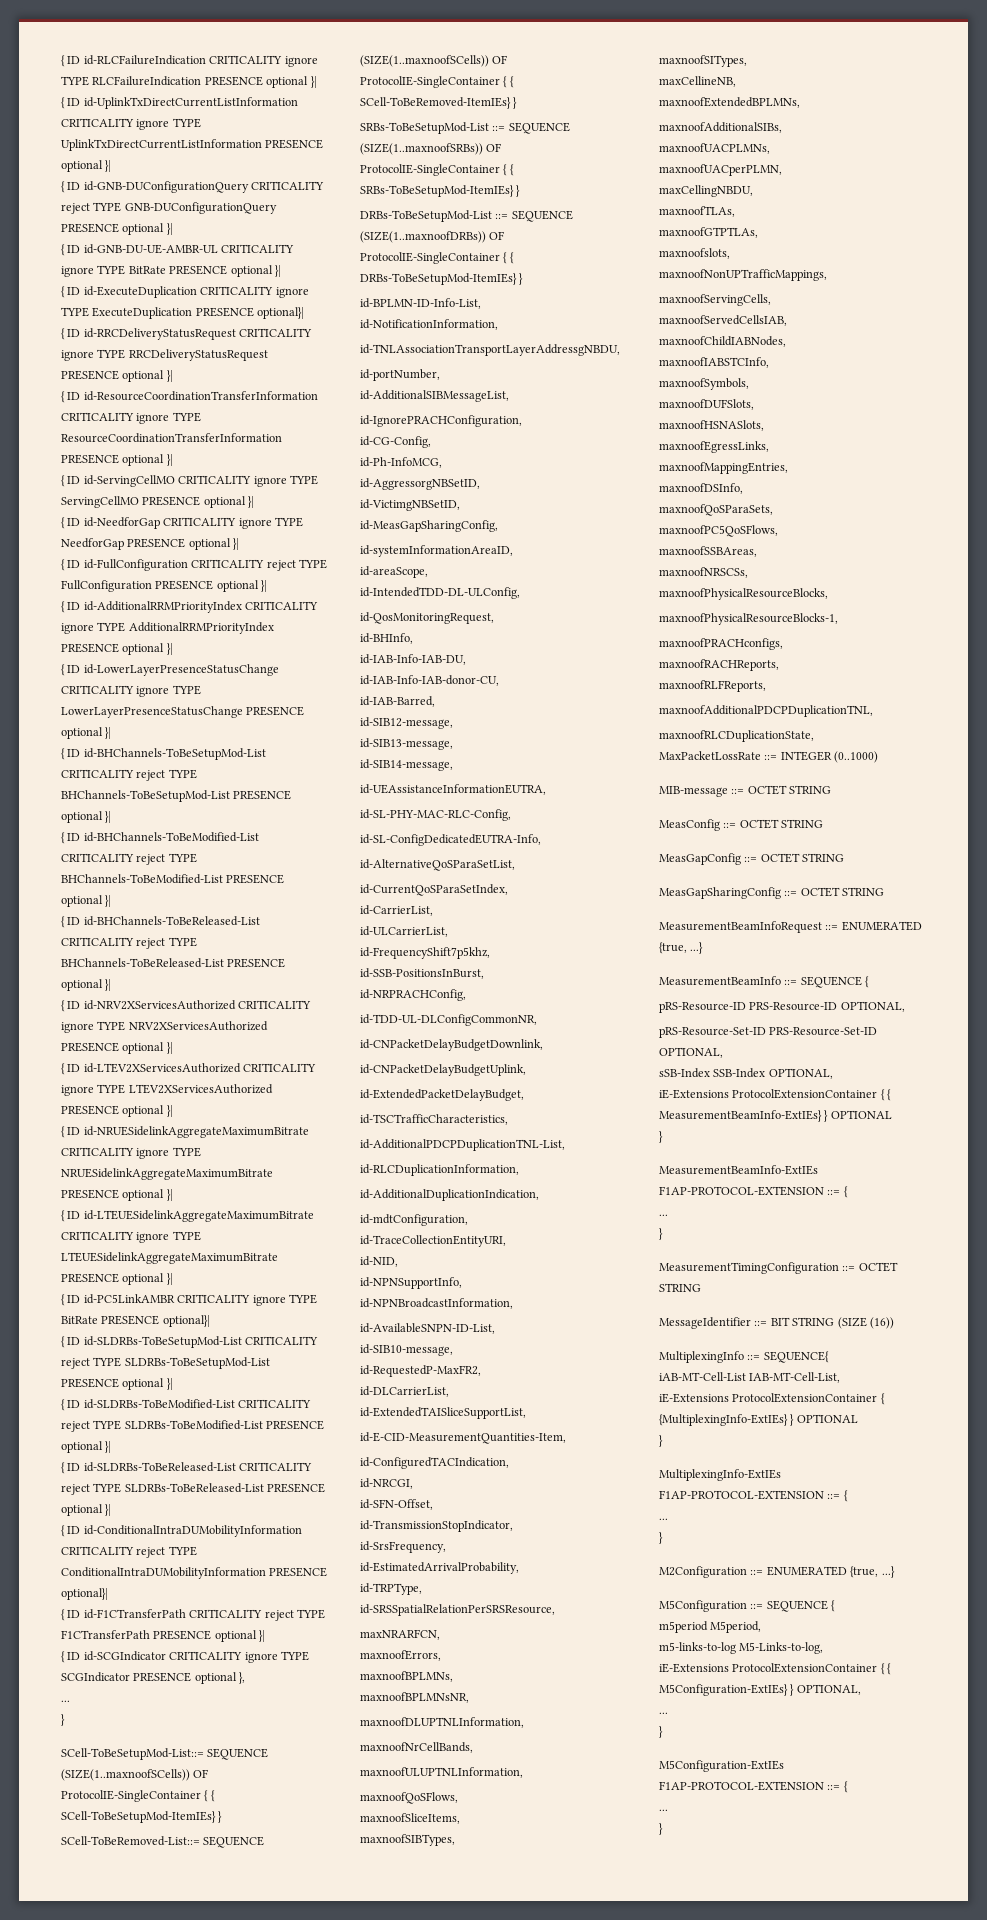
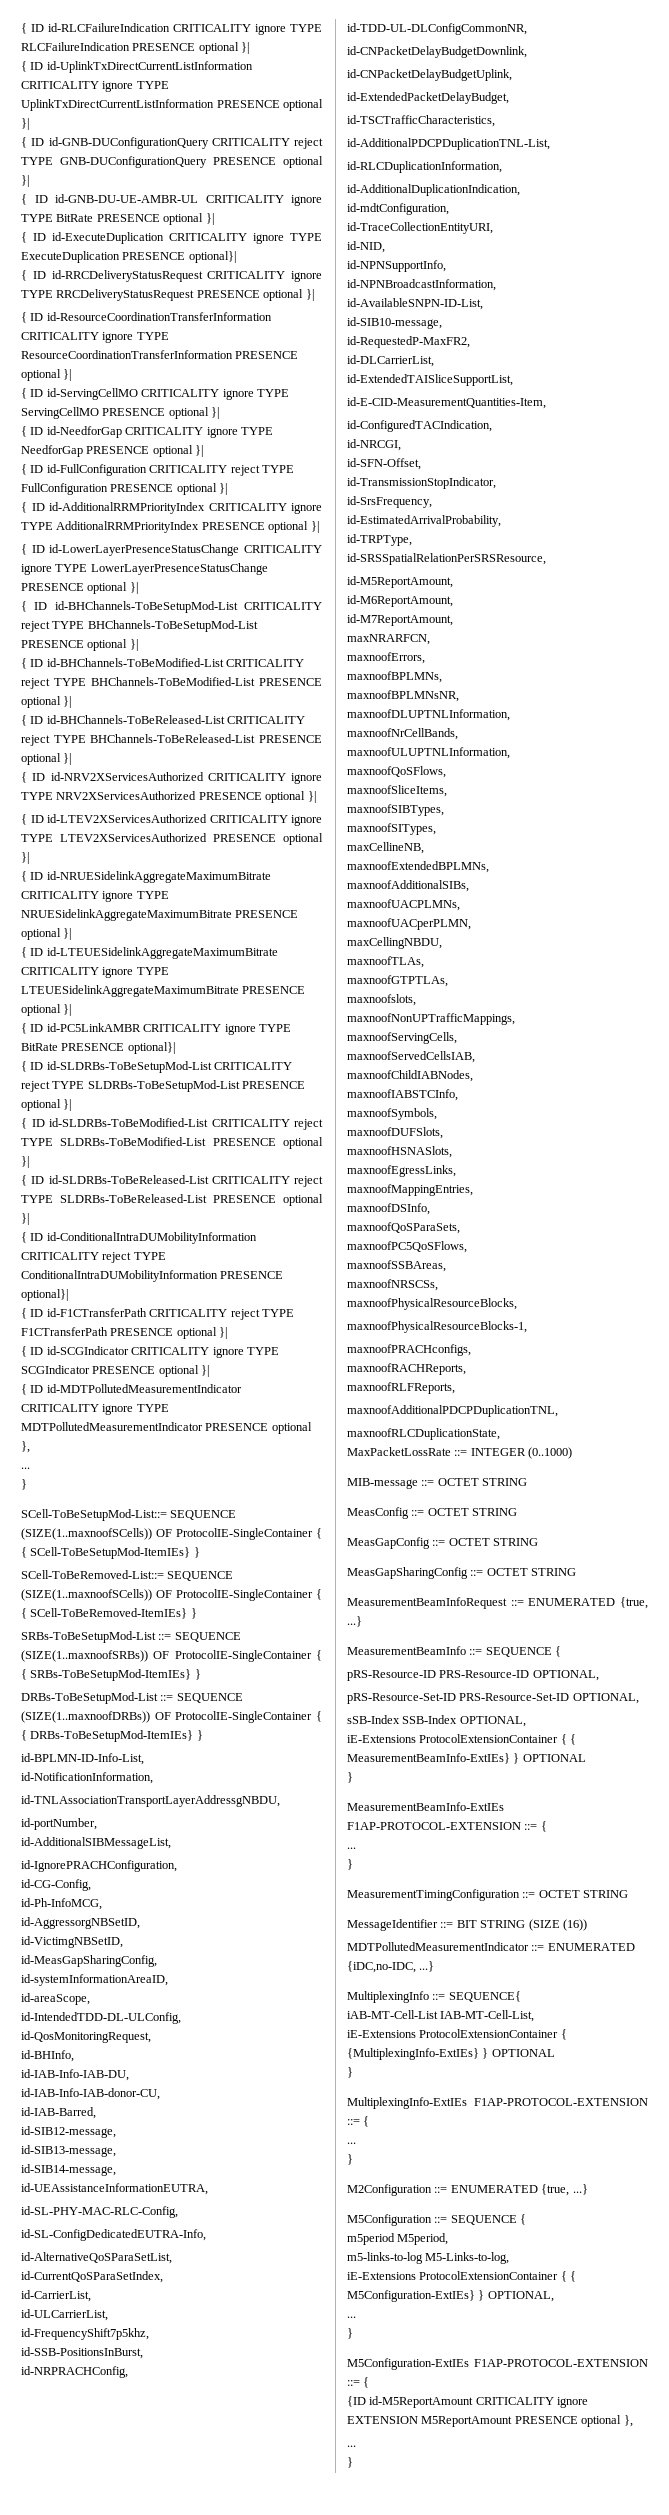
(237, 1678) none -> [201,1365,211,1377] [21,1384,242,1395] [21,1404,169,1415] [21,1422,312,1434] }| // { ID id-MDTPollutedMeasurementIndicator CRITICALITY ignore TYPE MDTPollutedMeasurementIndicator PRESENCE optional
(555, 1610) none -> [347,576,453,588] [347,595,453,607] [347,614,453,626] // id-M5ReportAmount, // id-M6ReportAmount, // id-M7ReportAmount,
(894, 1323) none -> [347,1942,635,1951] [347,1961,435,1973] // MDTPollutedMeasurementIndicator ::= ENUMERATED {iDC,no-IDC, ...}
(848, 1787) none -> [347,2396,589,2408] [347,2415,633,2427] // {ID id-M5ReportAmount CRITICALITY ignore EXTENSION M5ReportAmount PRESENCE optional },

